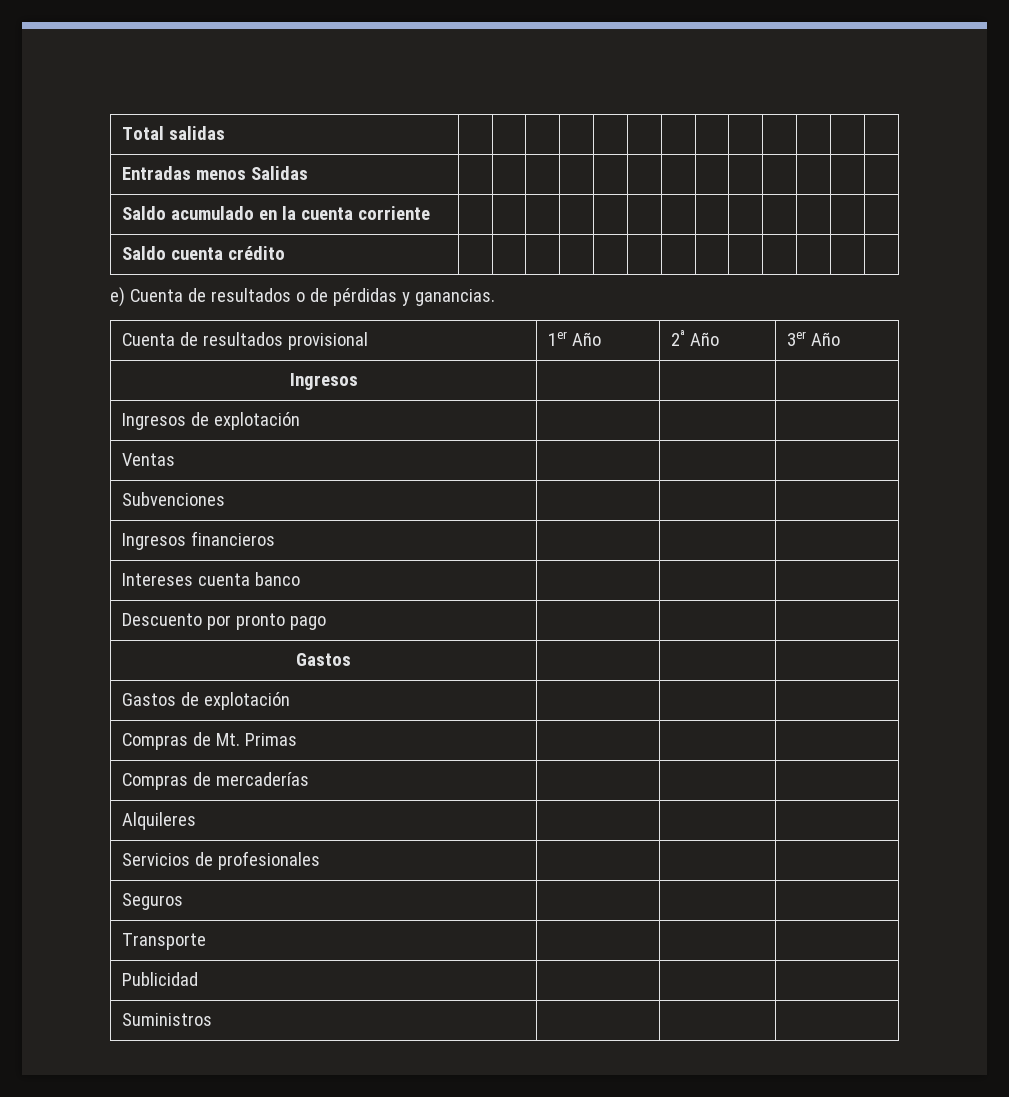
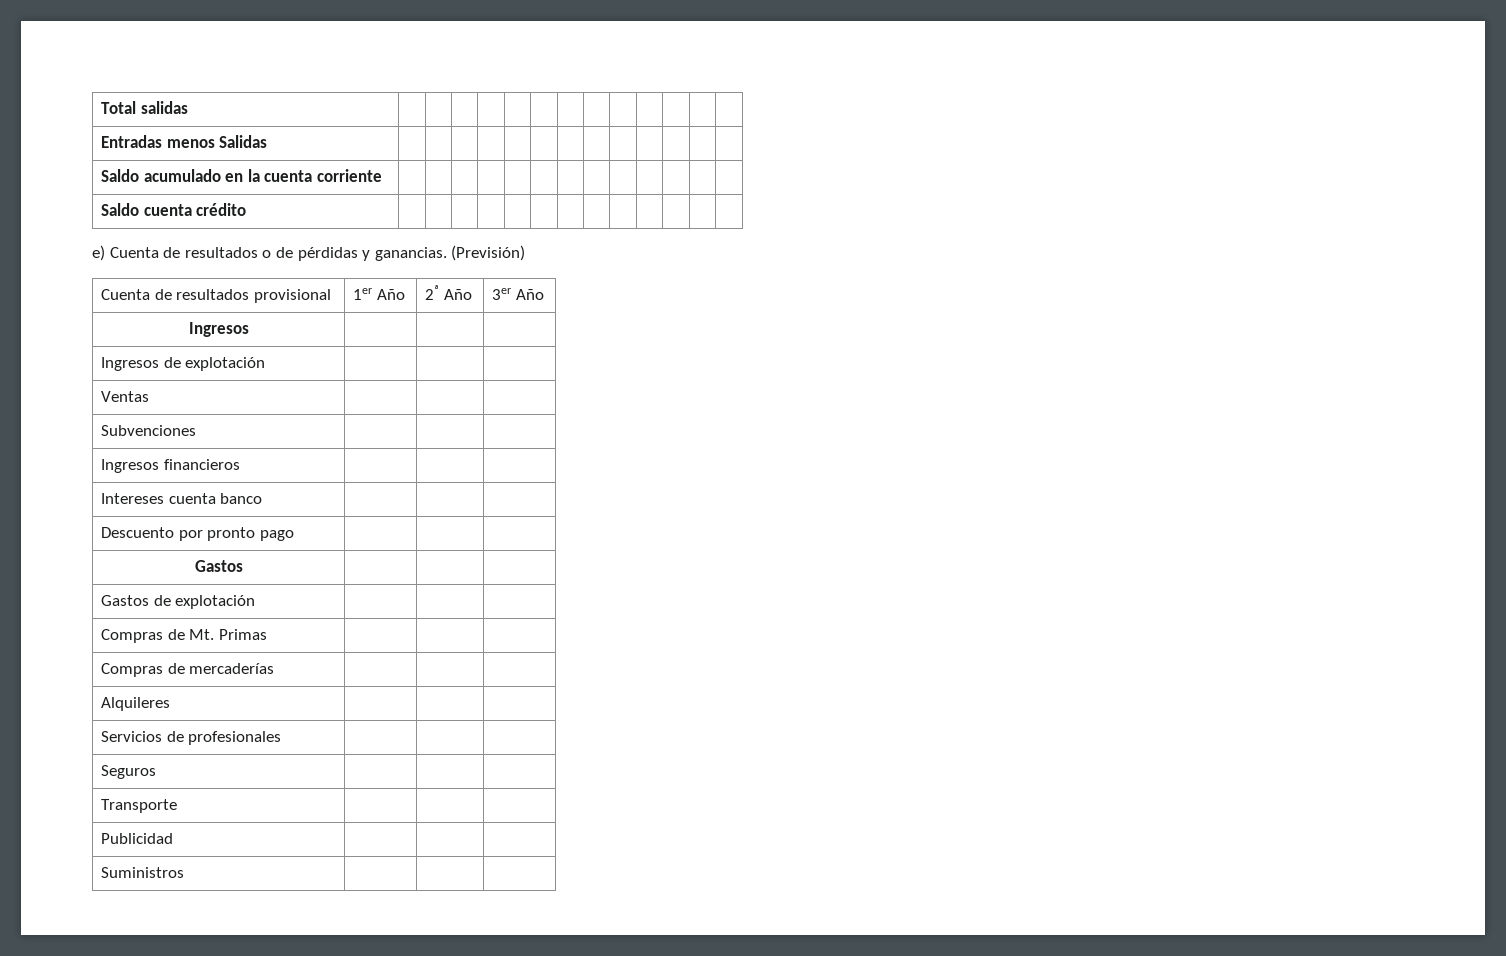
(495, 297) none -> [451,245,526,261] (Previsión)

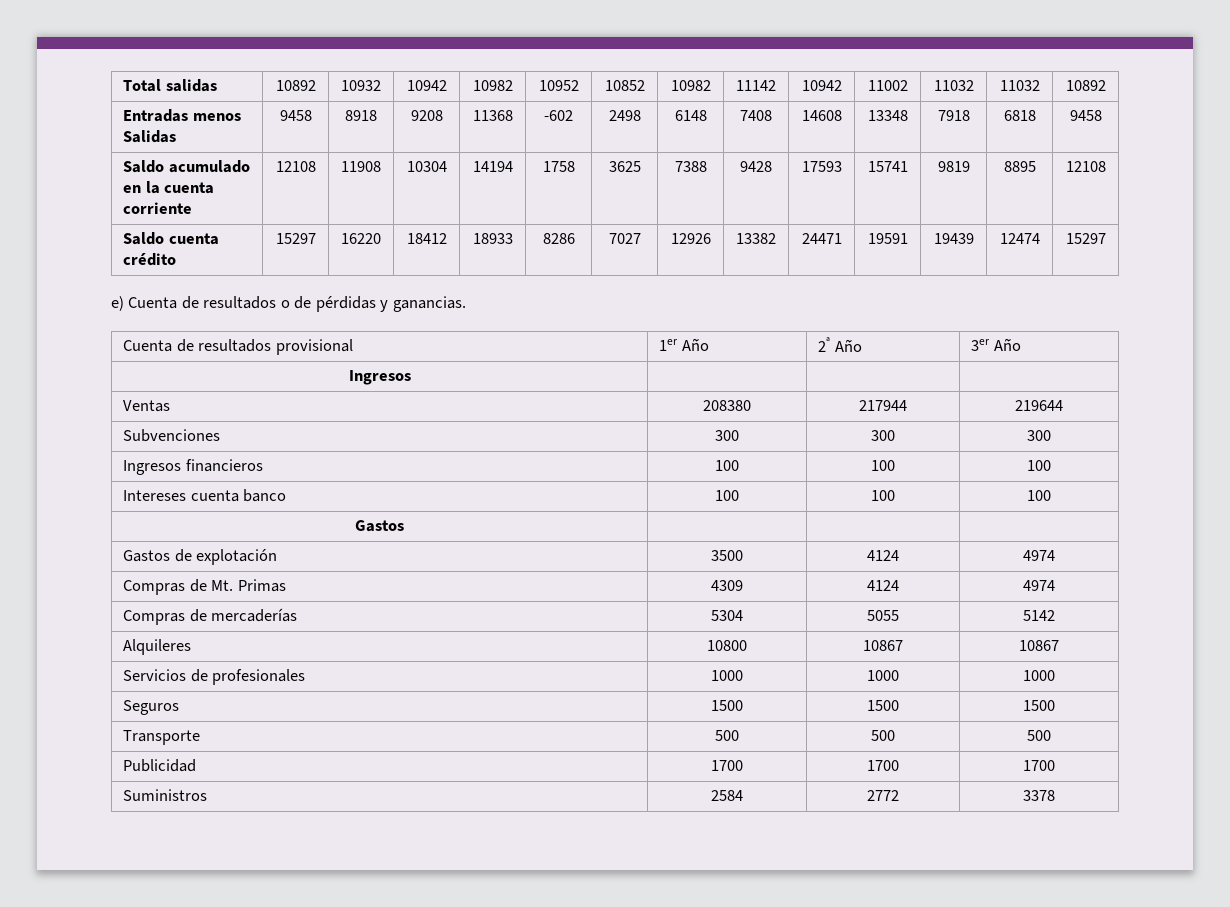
[100,135,268,148] | | | | | | | | | | | | // Entradas menos Salidas | | | | | | | | | | | | | -> [275,80,316,91] [341,80,381,91] [406,80,447,91] [472,80,513,91] [538,80,579,91] [604,80,645,91] [670,80,711,91] [736,80,776,91] [801,80,842,91] [867,80,908,91] [933,80,974,91] [999,80,1040,91] [1065,80,1106,91] [123,109,241,122] [123,130,177,143] [279,110,312,121] [345,110,377,121] [410,110,443,121] [472,110,513,121] [544,110,573,121] [608,110,641,121] [674,110,707,121] [740,110,772,121] [801,110,842,121] [867,110,908,121] [937,110,970,121] [1003,110,1036,121] [1069,110,1102,121] 10892 | 10932 | 10942 | 10982 | 10952 | 10852 | 10982 | 11142 | 10942 | 11002 | 11032 | 11032 | 10892 // Entradas menos Salidas | 9458 | 8918 | 9208 | 11368 | -602 | 2498 | 6148 | 7408 | 14608 | 13348 | 7918 | 6818 | 9458
[100,203,247,216] | | | | | | | | | | | | // Saldo cuenta crédito | | | | | | | | | | | | | -> [275,161,316,172] [341,161,381,172] [406,161,447,172] [472,161,513,172] [542,161,575,172] [608,161,641,172] [674,161,707,172] [740,161,772,172] [801,161,842,172] [867,161,908,172] [937,161,970,172] [1003,161,1036,172] [1065,161,1106,172] [123,232,219,245] [123,253,177,266] [275,233,316,244] [341,233,381,244] [406,233,447,244] [472,233,513,244] [542,233,575,244] [608,233,641,244] [670,233,711,244] [736,233,776,244] [801,233,842,244] [867,233,908,244] [933,233,974,244] [999,233,1040,244] [1065,233,1106,244] 12108 | 11908 | 10304 | 14194 | 1758 | 3625 | 7388 | 9428 | 17593 | 15741 | 9819 | 8895 | 12108 // Saldo cuenta crédito | 15297 | 16220 | 18412 | 18933 | 8286 | 7027 | 12926 | 13382 | 24471 | 19591 | 19439 | 12474 | 15297
[451,245,526,261] (Previsión) -> (466, 304) none
[100,357,266,371] [100,391,149,402] [100,425,196,436] Ingresos de explotación | | | // Ventas | | | // Subvenciones | | | -> [123,400,171,412] [703,400,751,411] [859,400,907,411] [1015,400,1063,411] [123,429,221,442] [715,430,739,441] [871,430,895,441] [1027,430,1051,441] Ventas | 208380 | 217944 | 219644 // Subvenciones | 300 | 300 | 300
(240, 464) | | -> [715,460,739,471] [871,460,895,471] [1027,460,1051,471] 100 | 100 | 100
[100,527,294,541] | | // Descuento por pronto pago | | | -> [715,490,739,501] [871,490,895,501] [1027,490,1051,501] 100 | 100 | 100
(256, 602) | | -> [711,550,743,561] [867,550,899,561] [1023,550,1055,561] 3500 | 4124 | 4974
(267, 634) | | -> [711,580,743,591] [867,580,899,591] [1023,580,1055,591] 4309 | 4124 | 4974
[100,697,170,711] [100,731,282,745] [100,765,156,779] [100,799,177,813] [100,833,173,844] [100,867,184,878] | | // Alquileres | | | // Servicios de profesionales | | | // Seguros | | | // Transporte | | | // Publicidad | | | // Suministros | | | -> [711,610,743,621] [867,610,899,621] [1023,610,1055,621] [123,639,192,655] [707,640,747,651] [863,640,903,651] [1019,640,1059,651] [123,669,306,685] [711,670,743,681] [867,670,899,681] [1023,670,1055,681] [123,700,180,715] [711,700,743,711] [867,700,899,711] [1023,700,1055,711] [123,730,201,745] [715,730,739,741] [871,730,895,741] [1027,730,1051,741] [123,759,197,772] [711,760,743,771] [867,760,899,771] [1023,760,1055,771] [123,789,208,801] [711,790,743,801] [867,790,899,801] [1023,790,1055,801] 5304 | 5055 | 5142 // Alquileres | 10800 | 10867 | 10867 // Servicios de profesionales | 1000 | 1000 | 1000 // Seguros | 1500 | 1500 | 1500 // Transporte | 500 | 500 | 500 // Publicidad | 1700 | 1700 | 1700 // Suministros | 2584 | 2772 | 3378

